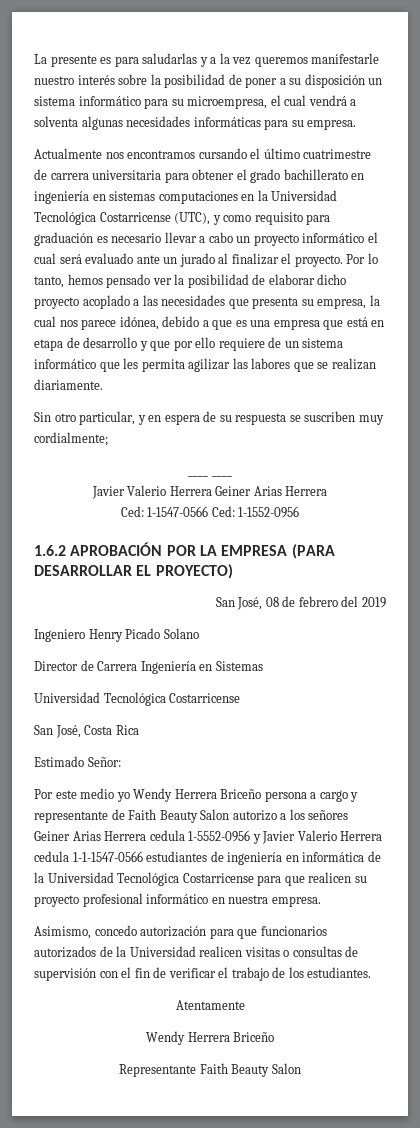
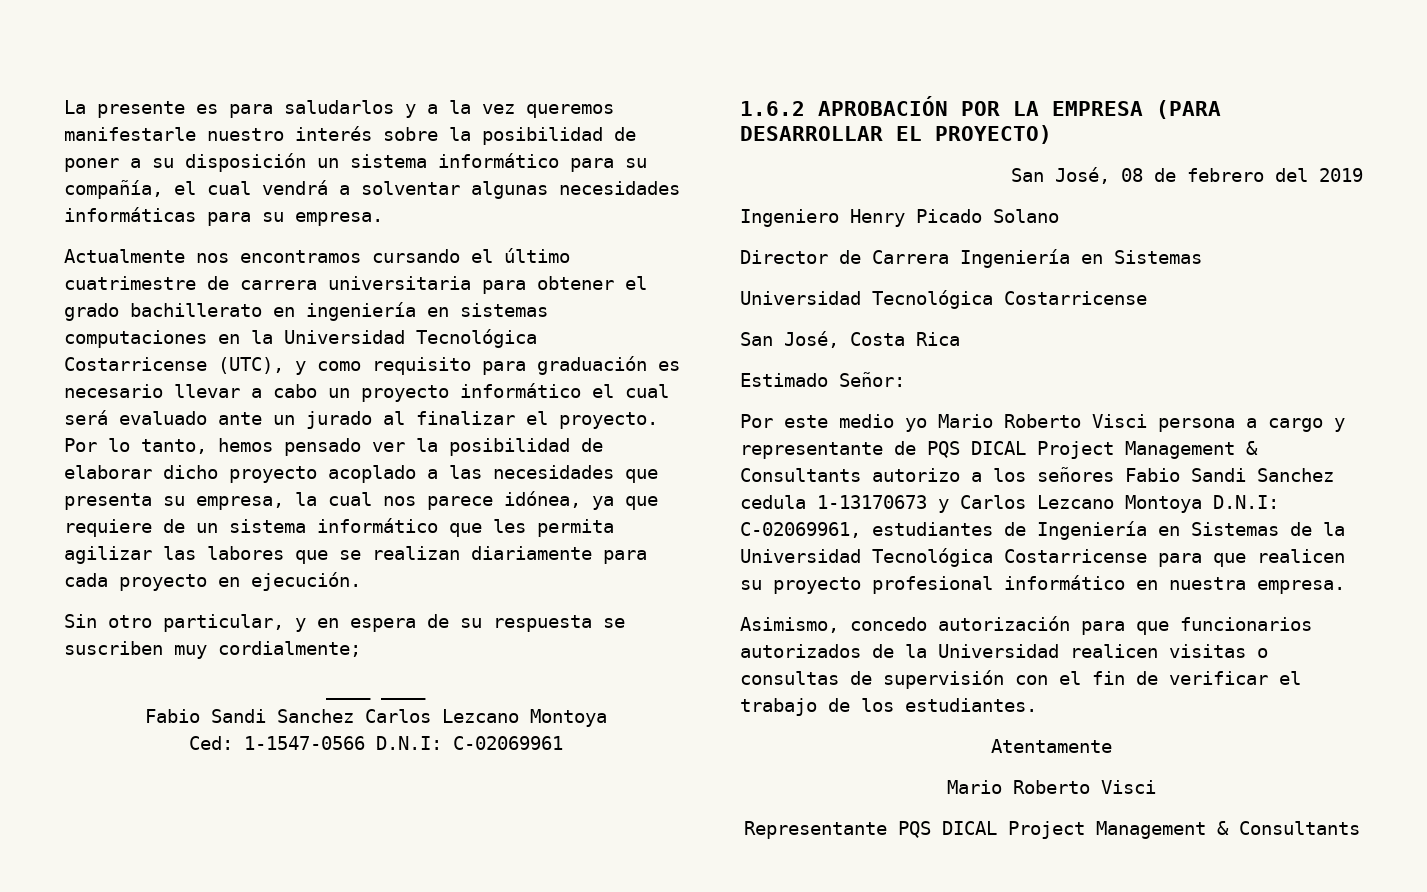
[142,53,198,64] saludarlas -> [284,100,394,114] saludarlos
[187,96,268,109] microempresa, -> [64,180,163,199] compañía,
[34,116,78,127] solventa -> [361,181,460,195] solventar
[162,316,385,330] [34,337,216,351] debido a que es una empresa que está en etapa de desarrollo y que por ello -> [592,496,658,510] ya que
[34,379,103,390] diariamente. -> [471,546,647,564] [64,572,361,591] diariamente para cada proyecto en ejecución.
[91,485,328,499] Javier Valerio Herrera Geiner Arias Herrera -> [144,709,607,727] Fabio Sandi Sanchez Carlos Lezcano Montoya
[211,506,300,518] Ced: 1-1552-0956 -> [375,736,563,750] D.N.I: C-02069961
[133,788,262,802] Wendy Herrera Briceño -> [938,414,1147,428] Mario Roberto Visci
[128,809,349,823] [34,830,383,844] [34,851,365,865] Faith Beauty Salon autorizo a los señores Geiner Arias Herrera cedula 1-5552-0956 y Javier Valerio Herrera cedula 1-1-1547-0566 estudiantes de ingeniería en informática -> [927,441,1258,459] [740,467,1334,482] [740,495,1279,513] [740,521,1279,540] PQS DICAL Project Management & Consultants autorizo a los señores Fabio Sandi Sanchez cedula 1-13170673 y Carlos Lezcano Montoya D.N.I: C-02069961, estudiantes de Ingeniería en Sistemas
[145,1031,275,1045] [119,1063,301,1077] Wendy Herrera Briceño // Representante Faith Beauty Salon -> [947,780,1156,794] [743,821,1360,839] Mario Roberto Visci // Representante PQS DICAL Project Management & Consultants

